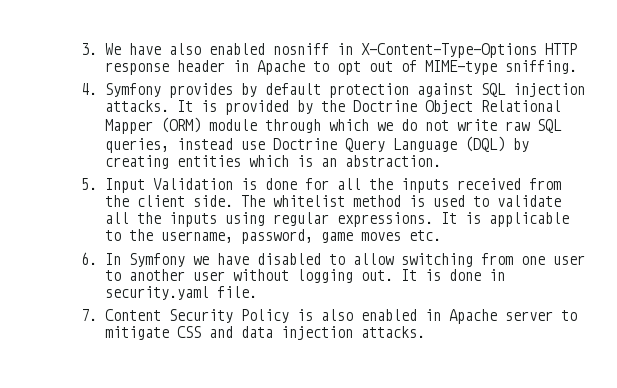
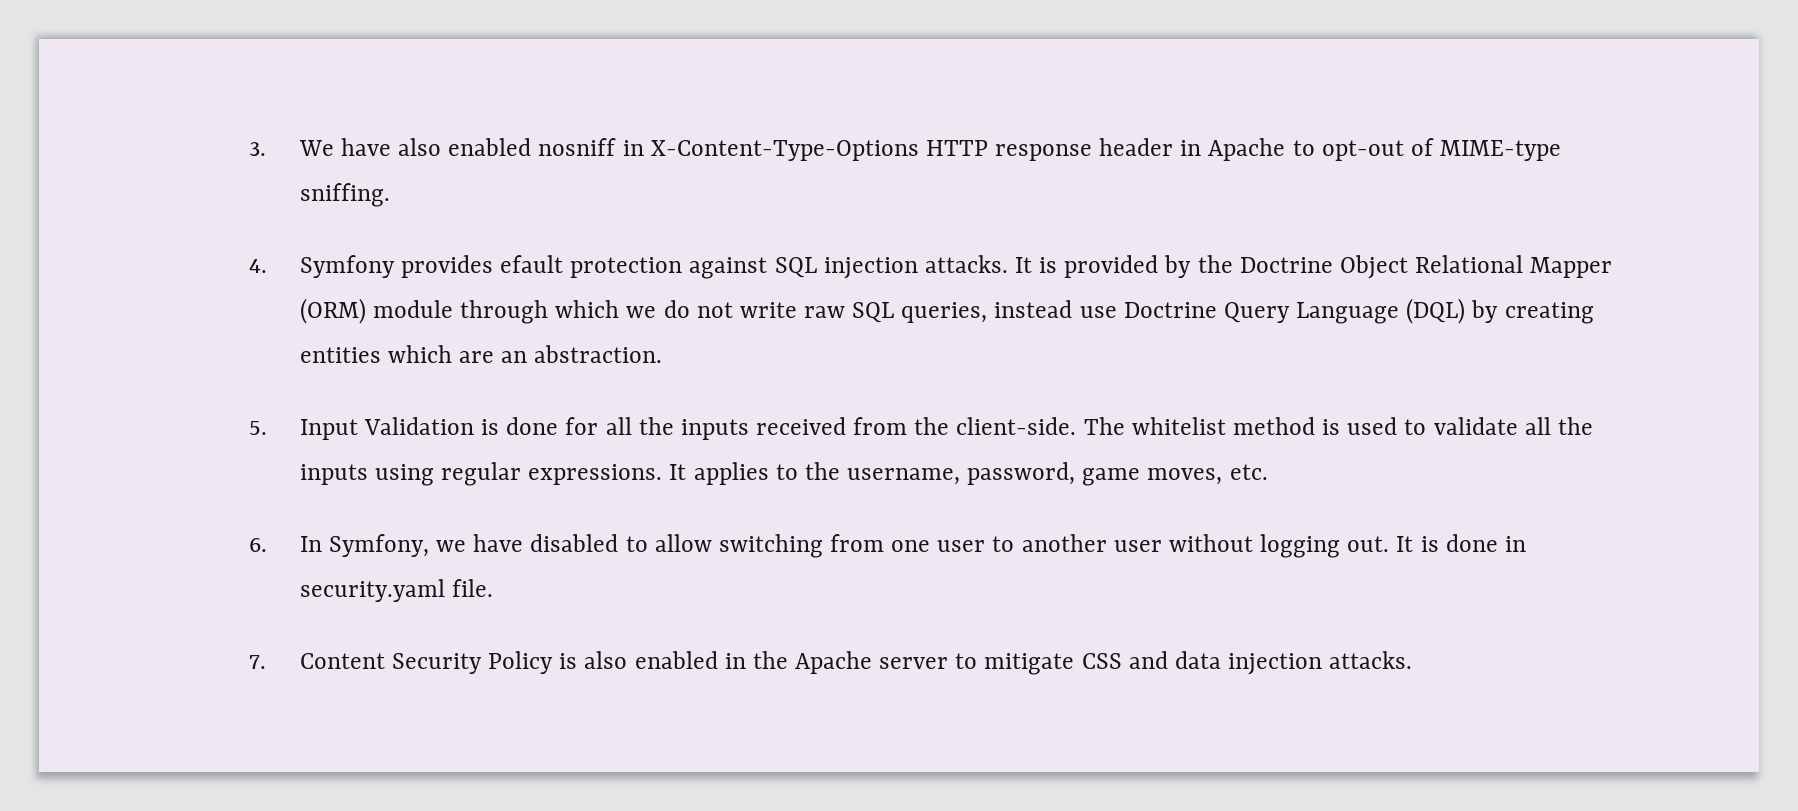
[336,61,393,75] opt out -> [1321,140,1404,161] opt-out
[240,83,321,97] by default -> [500,255,564,273] efault
[296,155,313,167] is -> [459,351,495,363] are
[136,195,233,207] client side. -> [956,417,1077,435] client-side.
[464,212,569,227] is applicable -> [693,462,769,485] applies
[360,232,401,241] moves -> [1147,468,1223,485] moves,
[128,253,185,267] Symfony -> [328,534,429,557] Symfony,
(441, 315) none -> [752,651,788,669] the

